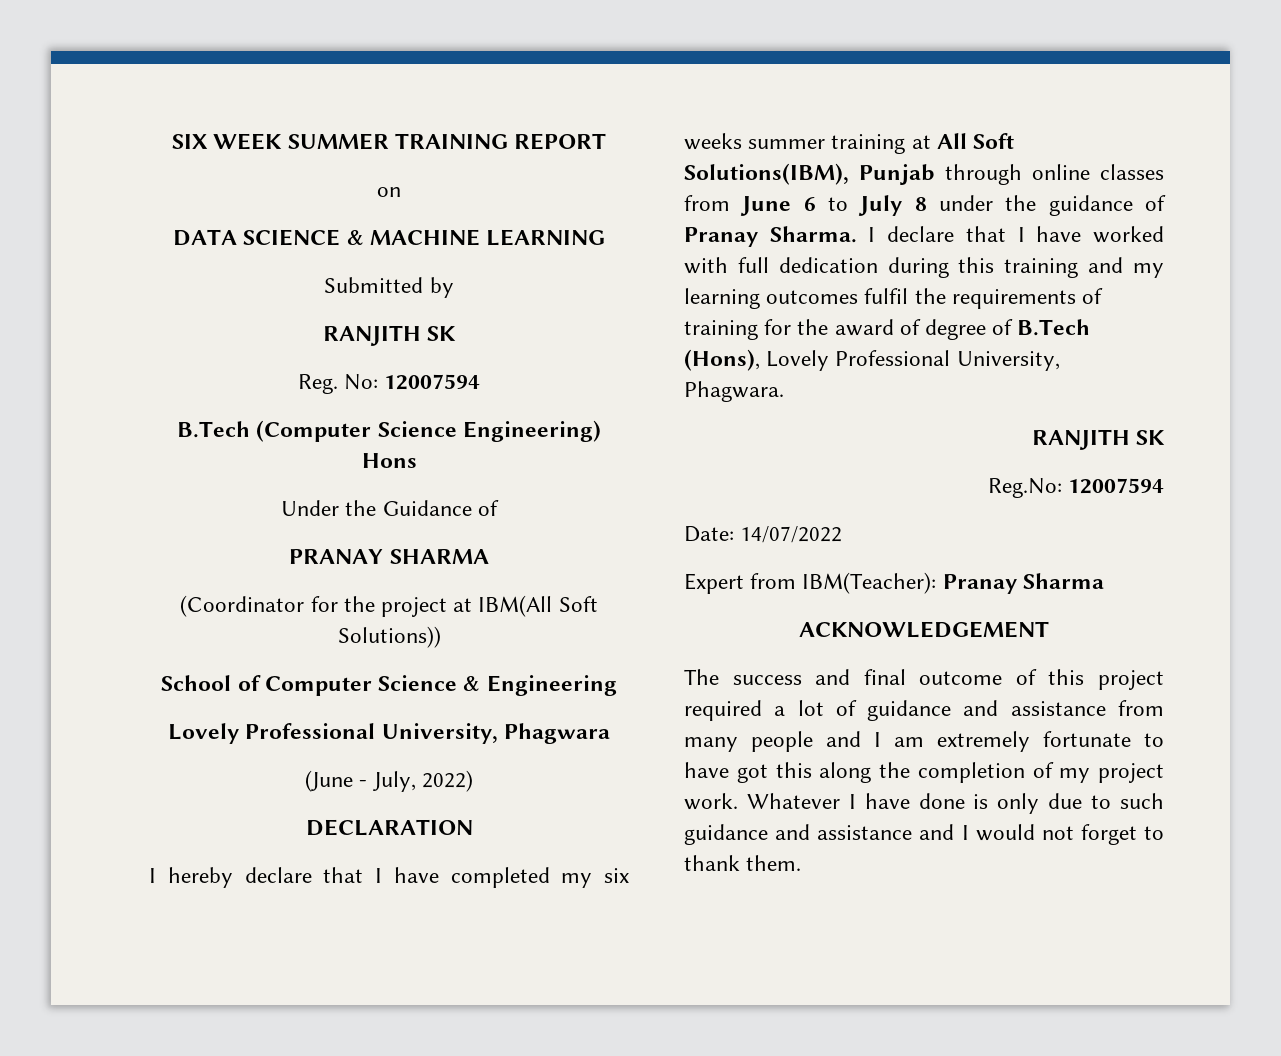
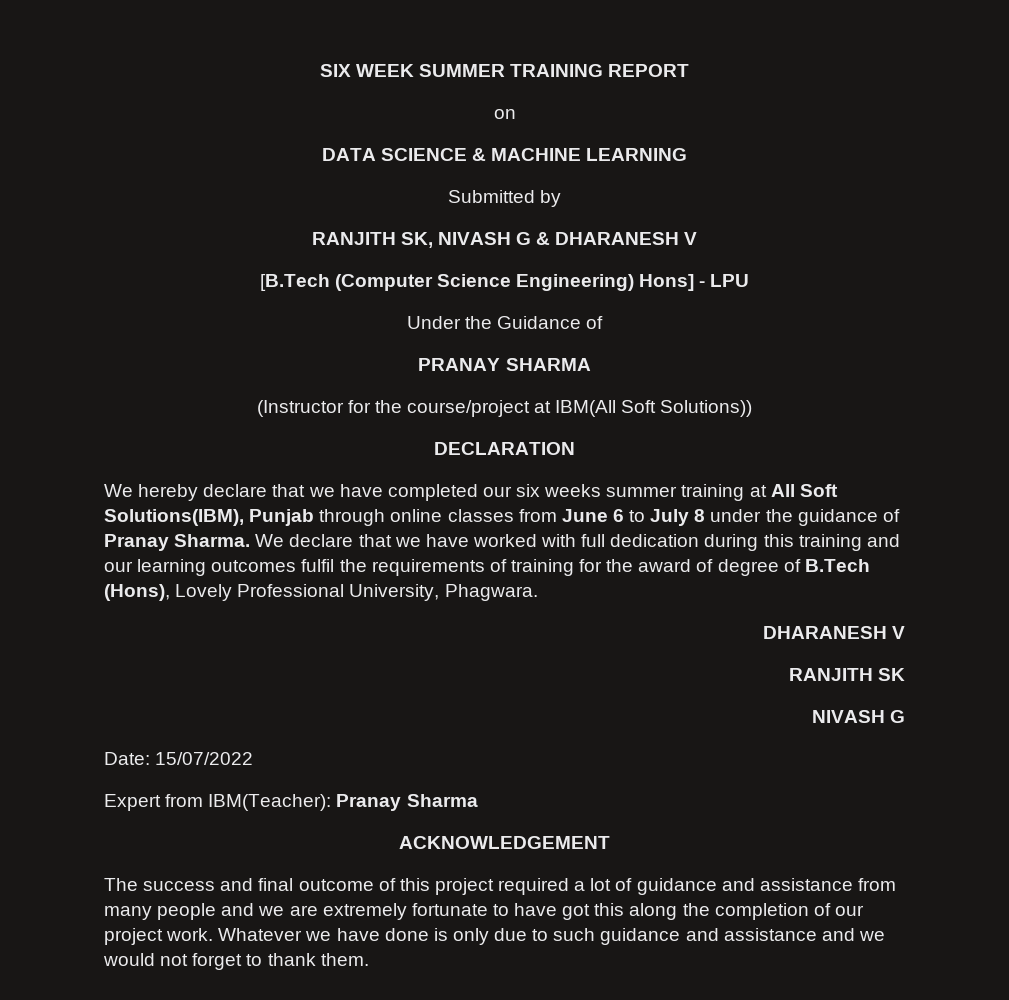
[427,326,457,341] [297,374,481,394] [177,420,601,442] [361,453,417,468] SK // Reg. No: 12007594 // B.Tech (Computer Science Engineering) Hons -> [400,232,698,248] [259,274,750,291] SK, NIVASH G & DHARANESH V // [B.Tech (Computer Science Engineering) Hons] - LPU
[180,595,447,617] (Coordinator for the project -> [256,400,530,417] (Instructor for the course/project
[161,675,617,696] [168,723,610,744] [305,770,473,792] // School of Computer Science & Engineering // Lovely Professional University, Phagwara // (June - July, 2022) -> (753, 408) none
[149,868,156,883] I -> [104,484,133,497] We
[375,868,382,883] I -> [308,487,335,497] we
[561,873,593,888] my -> [482,486,512,497] our
[868,226,1025,242] I declare that I -> [255,534,421,547] We declare that we
[1133,263,1164,278] my -> [104,561,133,572] our
[1031,429,1165,450] [987,478,1164,498] // RANJITH SK // Reg.No: 12007594 -> [762,626,905,639] [788,668,905,681] [811,710,905,723] // DHARANESH V // RANJITH SK // NIVASH G
[740,526,843,543] 14/07/2022 -> [155,752,254,765] 15/07/2022
[874,732,924,747] I am -> [258,905,318,916] we are
[1059,768,1091,783] my -> [834,905,864,916] our
[848,794,856,809] I -> [305,931,332,941] we
[961,825,969,840] I -> [858,931,885,941] we

